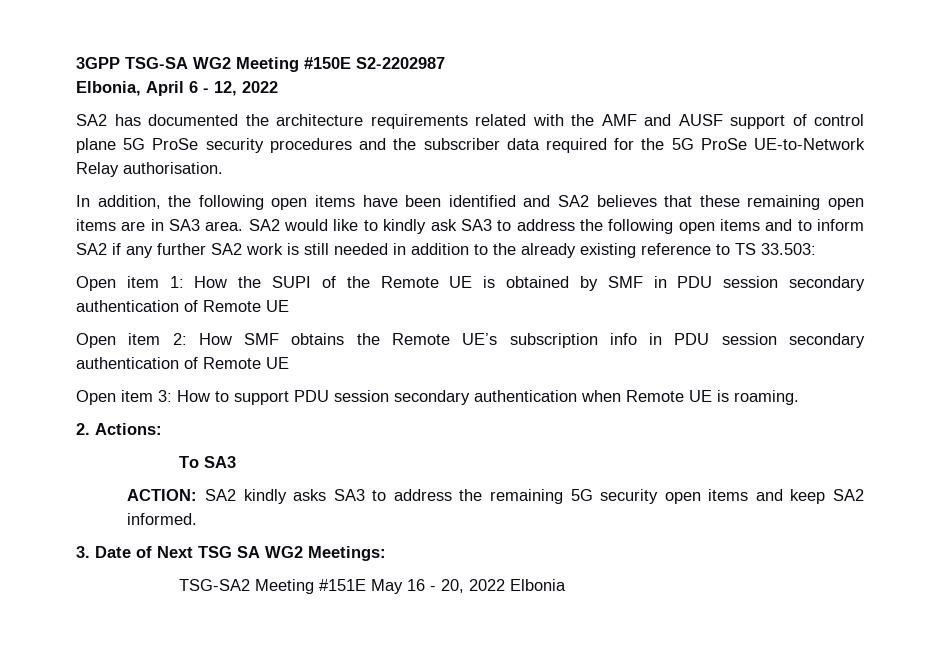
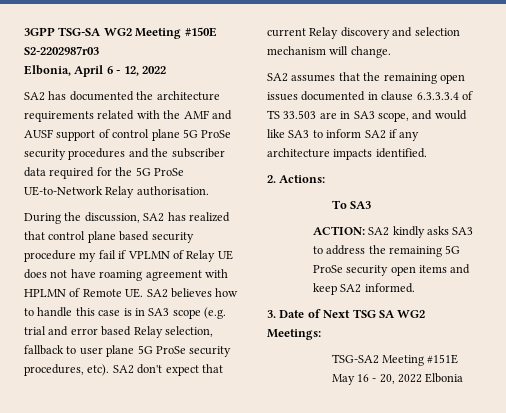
[356,57,445,69] S2-2202987 -> [24,46,99,55] S2-2202987r03
[76,195,865,210] [76,219,865,234] [76,243,816,258] [76,276,866,291] [76,300,289,312] [76,333,866,348] [76,357,289,369] [76,390,799,405] In addition, the following open items have been identified and SA2 believes that these remaining open items are in SA3 area. SA2 would like to kindly ask SA3 to address the following open items and to inform SA2 if any further SA2 work is still needed in addition to the already existing reference to TS 33.503: // Open item 1: How the SUPI of the Remote UE is obtained by SMF in PDU session secondary authentication of Remote UE // Open item 2: How SMF obtains the Remote UE’s subscription info in PDU session secondary authentication of Remote UE // Open item 3: How to support PDU session secondary authentication when Remote UE is roaming. -> [24,212,230,224] [24,231,194,243] [24,250,233,262] [24,269,228,281] [24,288,239,298] [24,307,226,319] [24,326,213,338] [24,345,232,357] [24,364,223,376] [267,27,460,39] [267,46,391,58] [267,72,465,84] [267,91,473,101] [267,110,467,122] [267,129,420,141] [267,148,427,160] During the discussion, SA2 has realized that control plane based security procedure my fail if VPLMN of Relay UE does not have roaming agreement with HPLMN of Remote UE. SA2 believes how to handle this case is in SA3 scope (e.g. trial and error based Relay selection, fallback to user plane 5G ProSe security procedures, etc). SA2 don't expect that current Relay discovery and selection mechanism will change. // SA2 assumes that the remaining open issues documented in clause 6.3.3.3.4 of TS 33.503 are in SA3 scope, and would like SA3 to inform SA2 if any architecture impacts identified.
(593, 495) none -> [312,265,343,273] ProSe

